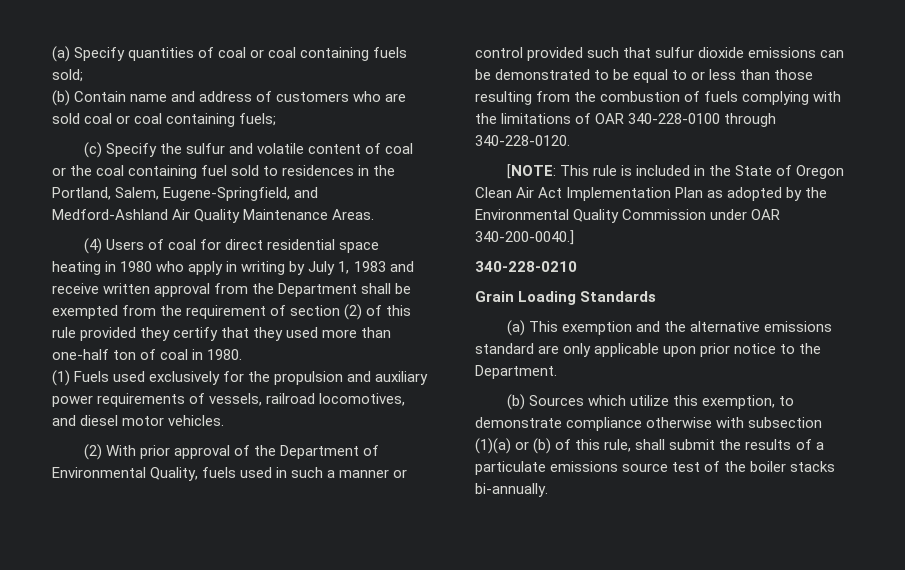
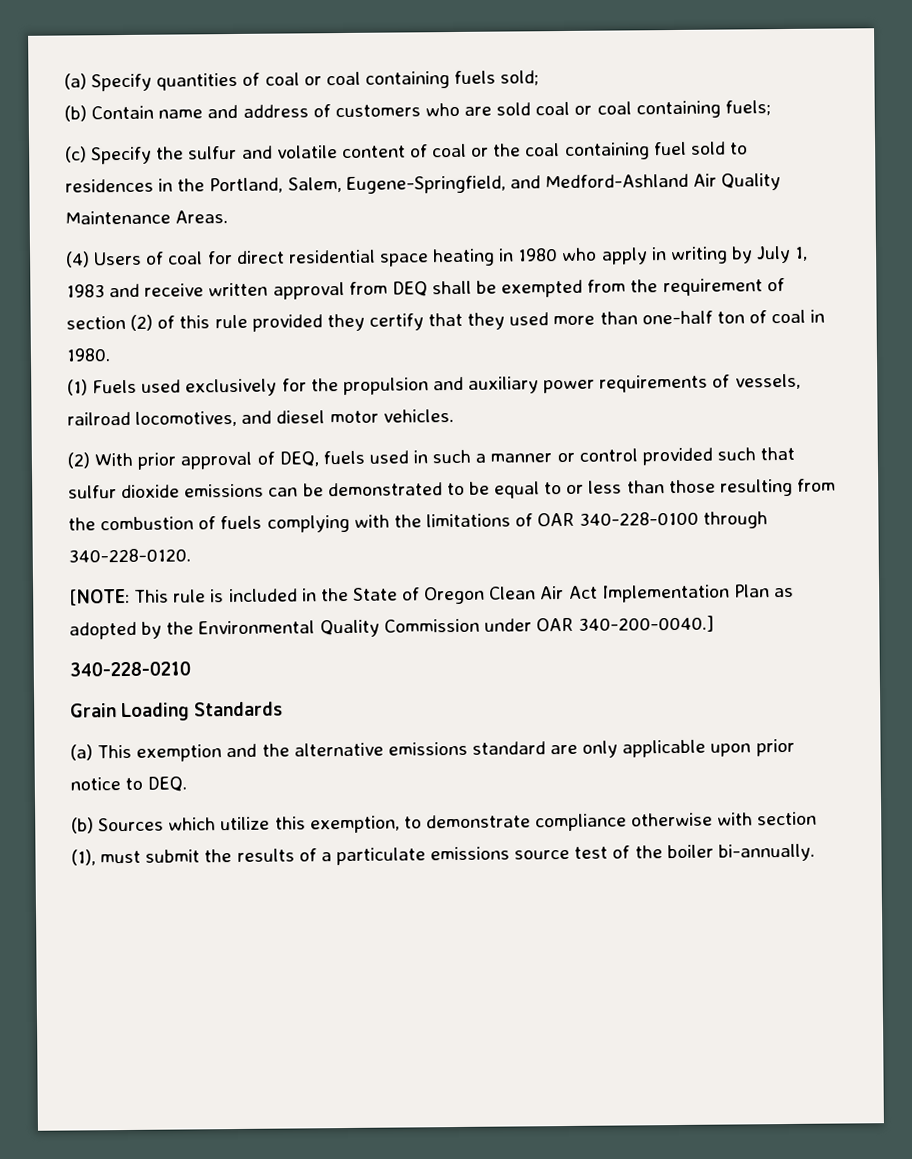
[252,283,358,297] the Department -> [391,281,428,297] DEQ
[254,445,380,459] [52,467,199,481] the Department of Environmental Quality, -> [278,451,319,467] DEQ,
[799,343,822,354] [475,365,557,379] the Department. -> [147,776,188,792] DEQ.
[748,417,823,428] [475,438,666,454] subsection (1)(a) or (b) of this rule, shall -> [757,811,818,826] [71,849,142,866] section (1), must
[790,461,836,472] stacks -> (714, 851) none

